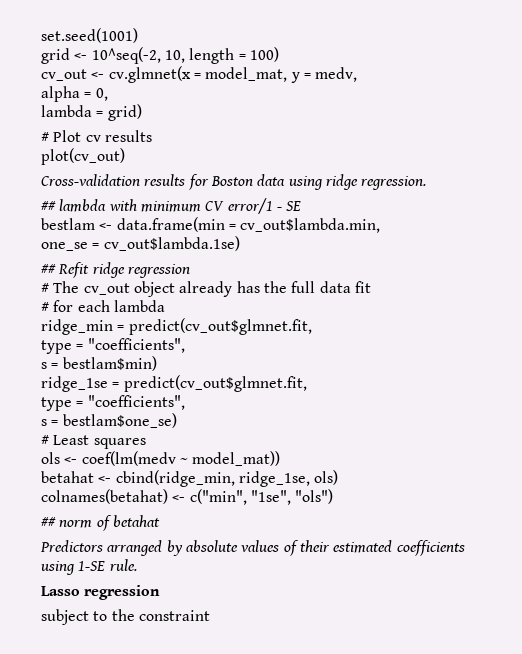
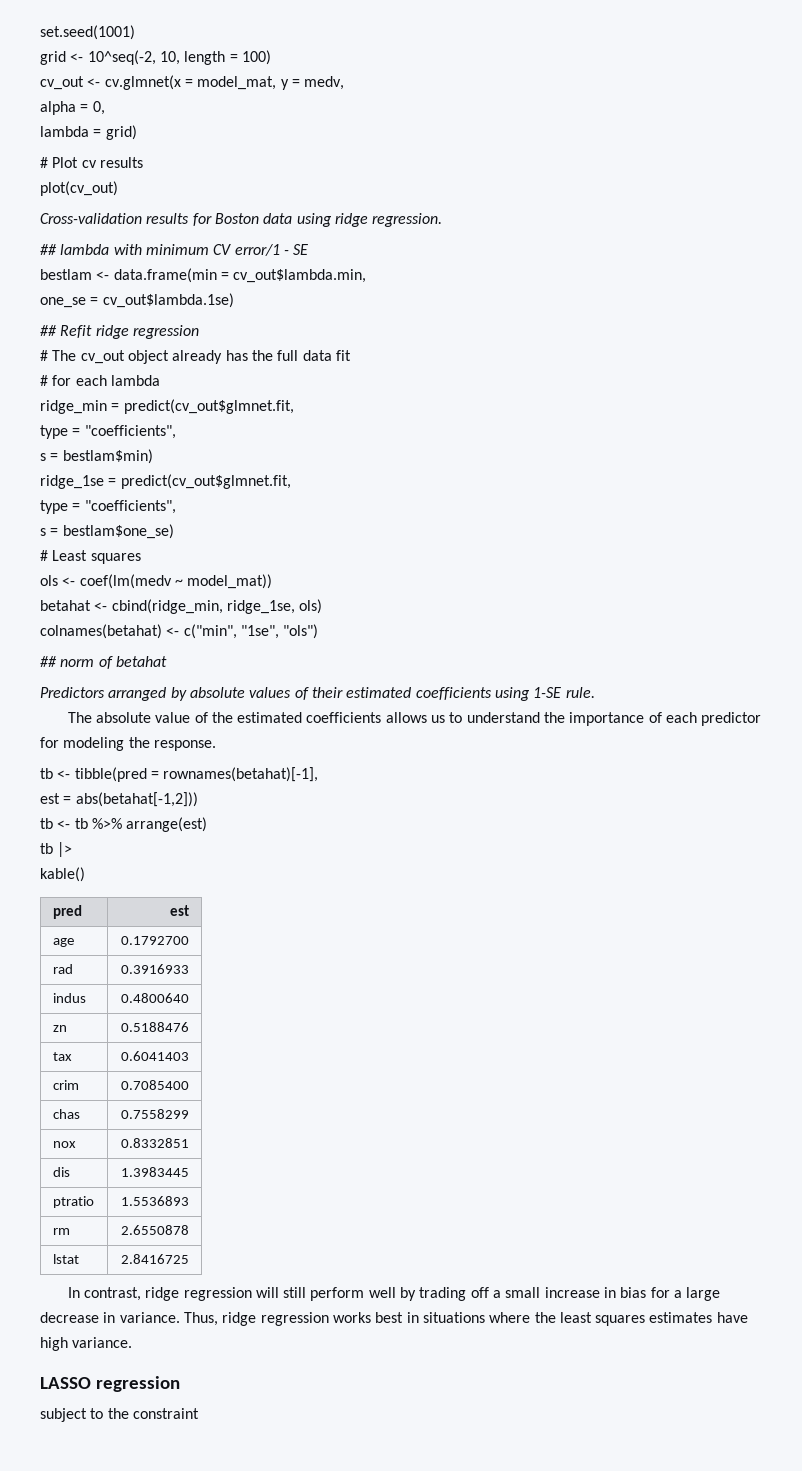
[41,586,80,596] Lasso -> [67,712,762,726] [40,737,216,751] [40,767,319,782] [40,792,198,807] [40,817,208,832] [40,842,73,857] [40,867,85,882] [52,905,82,919] [170,905,190,916] [52,938,74,947] [121,936,190,945] [52,964,73,974] [121,964,190,974] [52,993,86,1003] [121,993,190,1003] [52,1025,67,1032] [121,1022,190,1032] [52,1052,72,1061] [121,1051,190,1061] [52,1080,79,1090] [121,1080,190,1090] [52,1109,80,1119] [121,1109,190,1119] [52,1141,76,1148] [121,1138,190,1148] [52,1167,70,1177] [121,1167,190,1177] [52,1196,94,1208] [121,1196,190,1206] [52,1228,70,1235] [121,1225,190,1235] [52,1254,79,1264] [121,1254,190,1264] [67,1287,721,1301] [40,1312,748,1326] [40,1337,133,1351] [40,1377,91,1389] The absolute value of the estimated coefficients allows us to understand the importance of each predictor for modeling the response. // tb <- tibble(pred = rownames(betahat)[-1], // est = abs(betahat[-1,2])) // tb <- tb %>% arrange(est) // tb |> // kable() // pred | est // age | 0.1792700 // rad | 0.3916933 // indus | 0.4800640 // zn | 0.5188476 // tax | 0.6041403 // crim | 0.7085400 // chas | 0.7558299 // nox | 0.8332851 // dis | 1.3983445 // ptratio | 1.5536893 // rm | 2.6550878 // lstat | 2.8416725 // In contrast, ridge regression will still perform well by trading off a small increase in bias for a large decrease in variance. Thus, ridge regression works best in situations where the least squares estimates have high variance. // LASSO

